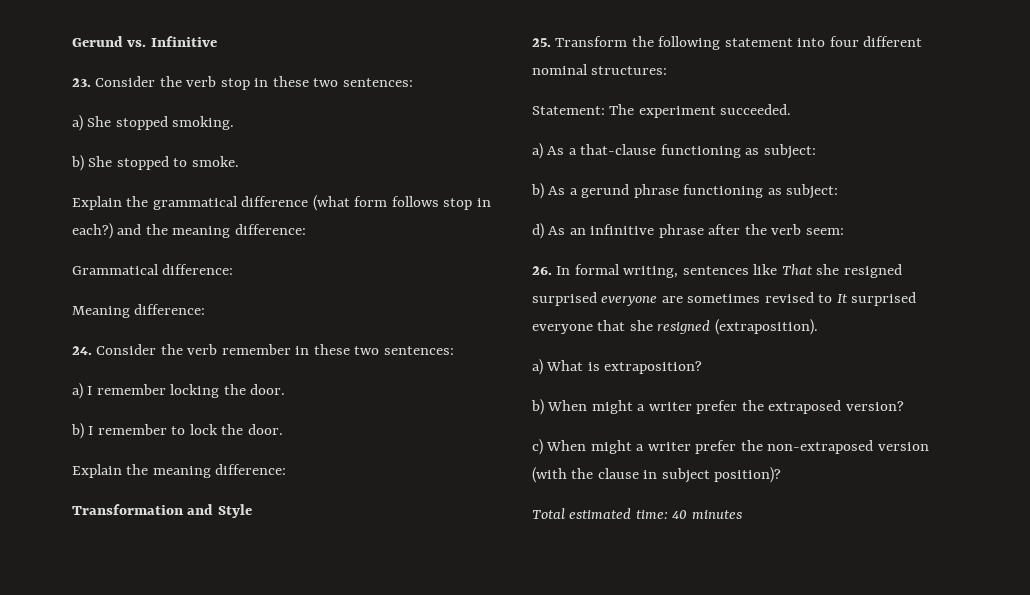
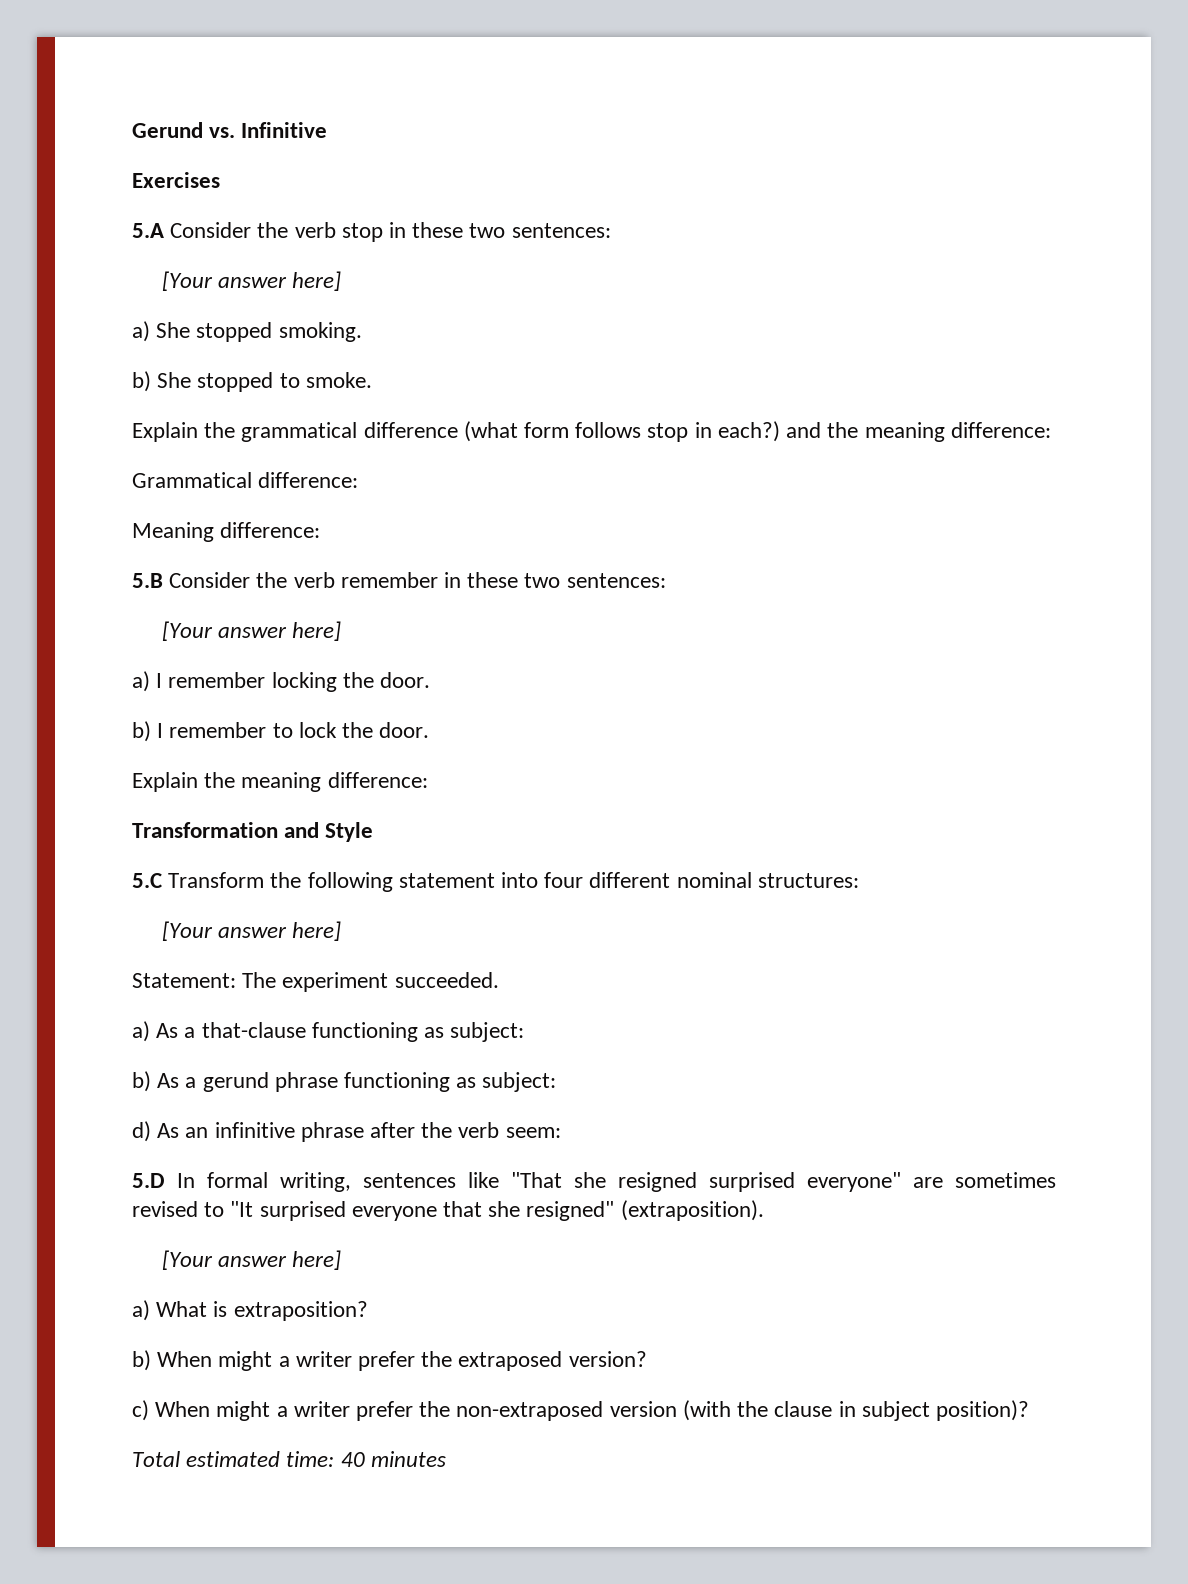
[72,78,91,87] 23. -> [132,172,220,188] [132,223,164,238] Exercises // 5.A
(413, 82) none -> [162,271,342,291] // [Your answer here]
[72,346,92,355] 24. -> [132,573,163,588] 5.B
(454, 350) none -> [162,621,342,641] // [Your answer here]
[532,38,551,47] 25. -> [132,873,162,888] 5.C
(668, 70) none -> [162,921,342,941] // [Your answer here]
[532,266,552,275] 26. -> [132,1173,165,1188] 5.D
[781,264,813,275] That -> [511,1172,562,1188] "That
[601,296,658,306] everyone -> [807,1172,901,1192] everyone"
[836,294,848,303] It -> [230,1201,254,1217] "It
[657,320,711,334] resigned -> [526,1201,615,1221] resigned"
(818, 327) none -> [162,1250,342,1270] // [Your answer here]

